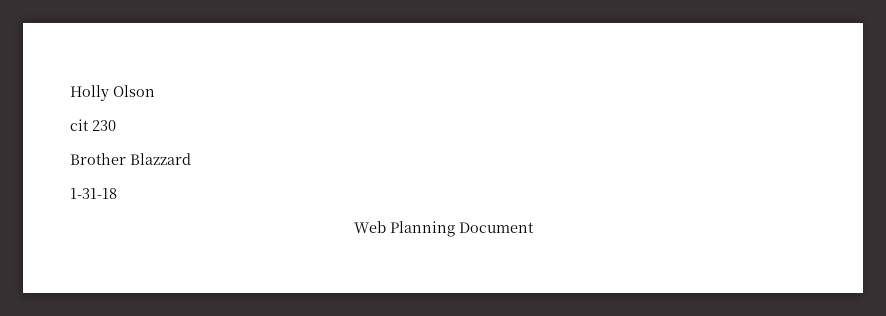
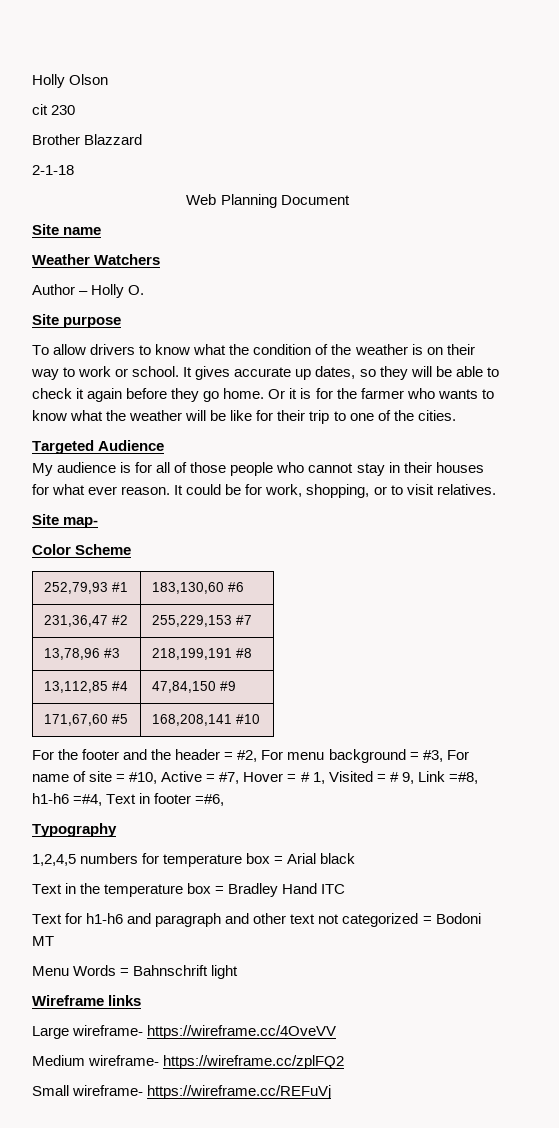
[70,188,117,199] 1-31-18 -> [32,165,74,175] 2-1-18
(534, 227) none -> [32,224,102,235] [32,254,161,265] [32,284,145,298] [32,314,122,328] [32,344,475,355] [31,366,499,380] [32,388,494,402] [32,410,456,424] [32,440,165,454] [32,462,484,476] [32,484,496,498] [32,514,99,528] [32,544,132,555] [43,582,128,594] [151,582,244,594] [43,615,128,627] [151,615,252,627] [43,648,120,660] [151,648,252,660] [43,681,128,693] [151,681,236,693] [43,714,128,726] [151,714,260,726] [32,749,469,763] [32,771,478,784] [32,793,225,806] [32,823,117,837] [32,853,356,867] [32,883,346,897] [32,913,481,927] [32,936,54,946] [32,965,239,979] [32,995,142,1006] [32,1025,337,1039] [32,1055,345,1069] [32,1085,332,1099] // Site name // Weather Watchers // Author – Holly O. // Site purpose // To allow drivers to know what the condition of the weather is on their way to work or school. It gives accurate up dates, so they will be able to check it again before they go home. Or it is for the farmer who wants to know what the weather will be like for their trip to one of the cities. // Targeted Audience // My audience is for all of those people who cannot stay in their houses for what ever reason. It could be for work, shopping, or to visit relatives. // Site map- // Color Scheme // 252,79,93 #1 | 183,130,60 #6 // 231,36,47 #2 | 255,229,153 #7 // 13,78,96 #3 | 218,199,191 #8 // 13,112,85 #4 | 47,84,150 #9 // 171,67,60 #5 | 168,208,141 #10 // For the footer and the header = #2, For menu background = #3, For name of site = #10, Active = #7, Hover = # 1, Visited = # 9, Link =#8, h1-h6 =#4, Text in footer =#6, // Typography // 1,2,4,5 numbers for temperature box = Arial black // Text in the temperature box = Bradley Hand ITC // Text for h1-h6 and paragraph and other text not categorized = Bodoni MT // Menu Words = Bahnschrift light // Wireframe links // Large wireframe- https://wireframe.cc/4OveVV // Medium wireframe- https://wireframe.cc/zplFQ2 // Small wireframe- https://wireframe.cc/REFuVj

